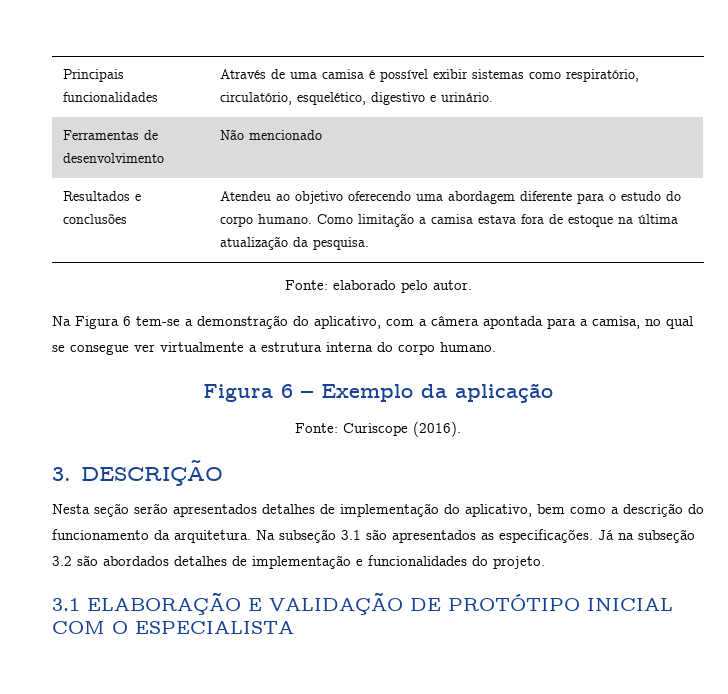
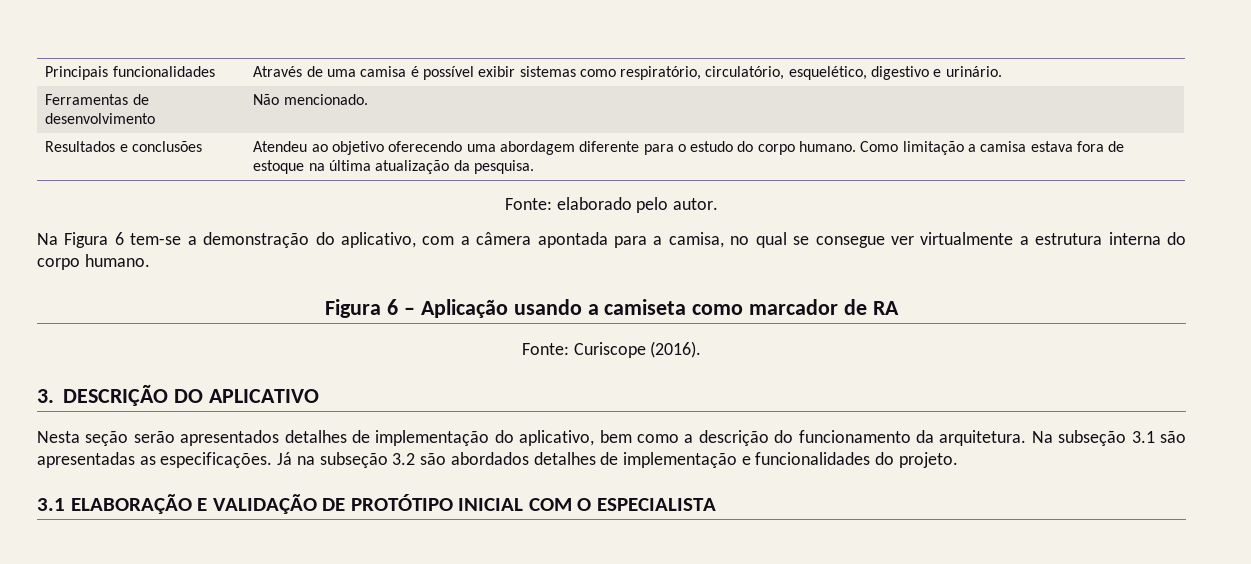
[248,130,322,140] mencionado -> [283,94,368,105] mencionado.
[321,383,553,403] Exemplo da aplicação -> [420,299,900,318] Aplicação usando a camiseta como marcador de RA
(224, 473) none -> [173,389,319,403] DO APLICATIVO
[392,530,476,543] apresentados -> [37,452,135,468] apresentadas

